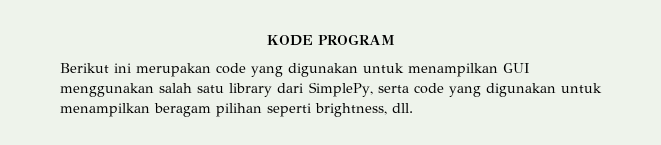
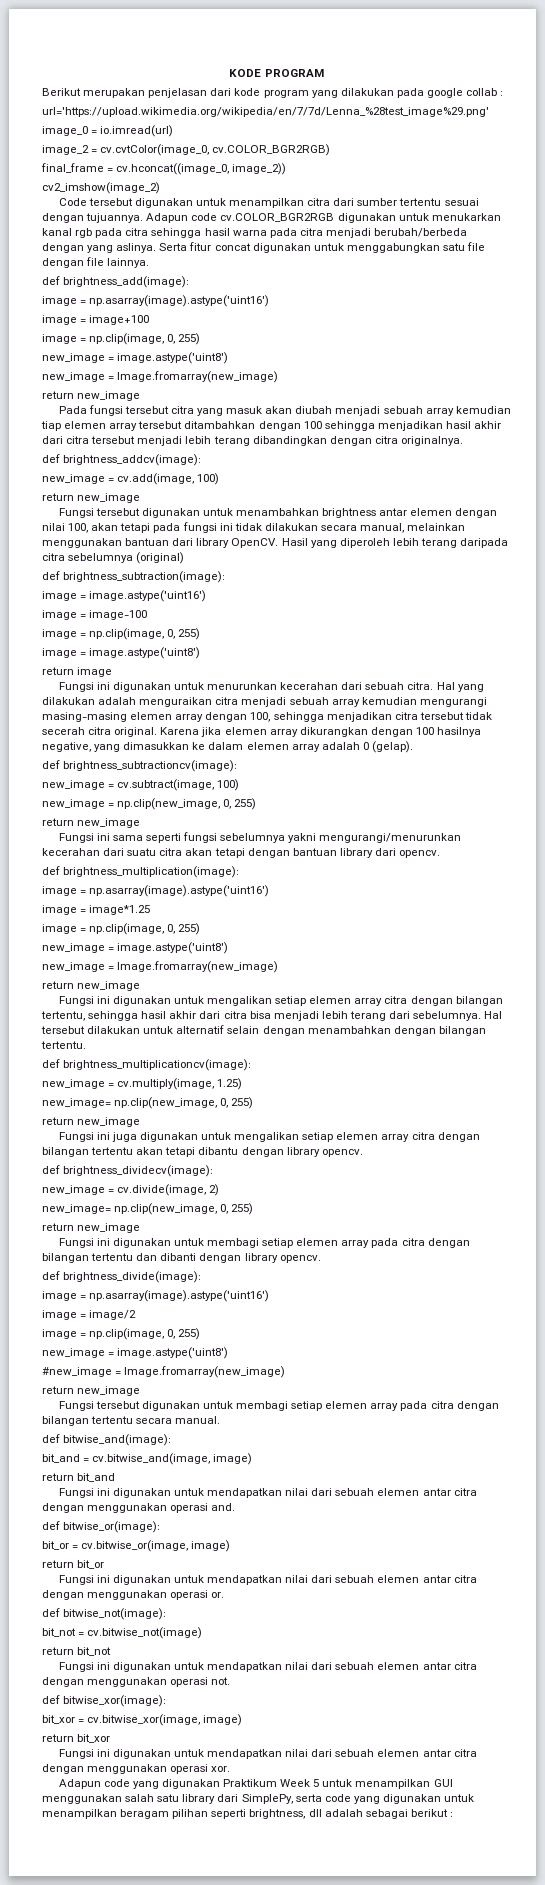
[114,63,358,77] ini merupakan code yang digunakan -> [83,88,504,98] [42,107,489,117] [42,125,174,137] [42,144,331,156] [41,163,287,175] [42,182,160,194] [58,198,479,208] [42,213,501,223] [42,228,468,238] [42,242,486,253] [42,257,150,268] [42,276,190,288] [42,295,270,307] [42,315,150,325] [42,333,201,345] [42,352,229,364] [42,371,279,383] [42,391,141,401] [58,405,511,416] [41,421,502,431] [42,436,463,446] [42,454,202,466] [42,473,220,485] [42,493,141,503] [58,508,498,518] [42,522,466,533] [42,538,509,548] [42,552,185,564] [42,571,226,583] [42,590,207,602] [42,610,148,620] [42,628,201,640] [42,647,201,659] [42,667,113,677] [58,682,484,692] [42,697,487,707] [42,712,492,722] [42,727,482,737] [42,741,413,753] [42,760,238,772] [42,779,240,791] [42,798,257,810] [42,818,141,828] [58,832,462,843] [42,848,441,858] [42,866,240,878] [42,885,270,897] [42,905,151,915] [42,923,201,935] [42,942,229,954] [42,961,279,973] [42,981,141,991] [58,996,503,1006] [41,1011,503,1021] [41,1025,486,1036] [41,1041,86,1049] [42,1059,252,1071] [42,1078,243,1090] [42,1097,254,1109] [42,1117,141,1127] [58,1132,480,1142] [42,1147,363,1157] [42,1165,214,1177] [42,1184,220,1196] [42,1203,254,1215] [42,1223,141,1233] [58,1238,470,1248] [42,1253,321,1263] [42,1271,202,1283] [42,1290,270,1302] [42,1310,137,1320] [42,1328,201,1340] [42,1347,229,1359] [42,1366,286,1378] [42,1386,141,1396] [58,1401,499,1411] [42,1416,221,1426] [42,1434,172,1446] [42,1453,253,1465] [42,1473,116,1482] [58,1488,477,1498] [42,1503,236,1513] [42,1521,161,1533] [42,1540,231,1552] [42,1560,105,1569] [58,1575,477,1585] [42,1590,225,1600] [42,1608,167,1620] [42,1627,203,1639] [42,1647,112,1656] [58,1662,477,1672] [42,1677,231,1687] [42,1695,167,1707] [42,1714,243,1726] [42,1734,111,1743] [58,1749,477,1759] [42,1764,231,1774] [58,1779,320,1789] merupakan penjelasan dari kode program yang dilakukan pada google collab : // url='https://upload.wikimedia.org/wikipedia/en/7/7d/Lenna_%28test_image%29.png' // image_0 = io.imread(url) // image_2 = cv.cvtColor(image_0, cv.COLOR_BGR2RGB) // final_frame = cv.hconcat((image_0, image_2)) // cv2_imshow(image_2) // Code tersebut digunakan untuk menampilkan citra dari sumber tertentu sesuai dengan tujuannya. Adapun code cv.COLOR_BGR2RGB digunakan untuk menukarkan kanal rgb pada citra sehingga hasil warna pada citra menjadi berubah/berbeda dengan yang aslinya. Serta fitur concat digunakan untuk menggabungkan satu file dengan file lainnya. // def brightness_add(image): // image = np.asarray(image).astype('uint16') // image = image+100 // image = np.clip(image, 0, 255) // new_image = image.astype('uint8') // new_image = Image.fromarray(new_image) // return new_image // Pada fungsi tersebut citra yang masuk akan diubah menjadi sebuah array kemudian tiap elemen array tersebut ditambahkan dengan 100 sehingga menjadikan hasil akhir dari citra tersebut menjadi lebih terang dibandingkan dengan citra originalnya. // def brightness_addcv(image): // new_image = cv.add(image, 100) // return new_image // Fungsi tersebut digunakan untuk menambahkan brightness antar elemen dengan nilai 100, akan tetapi pada fungsi ini tidak dilakukan secara manual, melainkan menggunakan bantuan dari library OpenCV. Hasil yang diperoleh lebih terang daripada citra sebelumnya (original) // def brightness_subtraction(image): // image = image.astype('uint16') // image = image-100 // image = np.clip(image, 0, 255) // image = image.astype('uint8') // return image // Fungsi ini digunakan untuk menurunkan kecerahan dari sebuah citra. Hal yang dilakukan adalah menguraikan citra menjadi sebuah array kemudian mengurangi masing-masing elemen array dengan 100, sehingga menjadikan citra tersebut tidak secerah citra original. Karena jika elemen array dikurangkan dengan 100 hasilnya negative, yang dimasukkan ke dalam elemen array adalah 0 (gelap). // def brightness_subtractioncv(image): // new_image = cv.subtract(image, 100) // new_image = np.clip(new_image, 0, 255) // return new_image // Fungsi ini sama seperti fungsi sebelumnya yakni mengurangi/menurunkan kecerahan dari suatu citra akan tetapi dengan bantuan library dari opencv. // def brightness_multiplication(image): // image = np.asarray(image).astype('uint16') // image = image*1.25 // image = np.clip(image, 0, 255) // new_image = image.astype('uint8') // new_image = Image.fromarray(new_image) // return new_image // Fungsi ini digunakan untuk mengalikan setiap elemen array citra dengan bilangan tertentu, sehingga hasil akhir dari citra bisa menjadi lebih terang dari sebelumnya. Hal tersebut dilakukan untuk alternatif selain dengan menambahkan dengan bilangan tertentu. // def brightness_multiplicationcv(image): // new_image = cv.multiply(image, 1.25) // new_image= np.clip(new_image, 0, 255) // return new_image // Fungsi ini juga digunakan untuk mengalikan setiap elemen array citra dengan bilangan tertentu akan tetapi dibantu dengan library opencv. // def brightness_dividecv(image): // new_image = cv.divide(image, 2) // new_image= np.clip(new_image, 0, 255) // return new_image // Fungsi ini digunakan untuk membagi setiap elemen array pada citra dengan bilangan tertentu dan dibanti dengan library opencv. // def brightness_divide(image): // image = np.asarray(image).astype('uint16') // image = image/2 // image = np.clip(image, 0, 255) // new_image = image.astype('uint8') // #new_image = Image.fromarray(new_image) // return new_image // Fungsi tersebut digunakan untuk membagi setiap elemen array pada citra dengan bilangan tertentu secara manual. // def bitwise_and(image): // bit_and = cv.bitwise_and(image, image) // return bit_and // Fungsi ini digunakan untuk mendapatkan nilai dari sebuah elemen antar citra dengan menggunakan operasi and. // def bitwise_or(image): // bit_or = cv.bitwise_or(image, image) // return bit_or // Fungsi ini digunakan untuk mendapatkan nilai dari sebuah elemen antar citra dengan menggunakan operasi or. // def bitwise_not(image): // bit_not = cv.bitwise_not(image) // return bit_not // Fungsi ini digunakan untuk mendapatkan nilai dari sebuah elemen antar citra dengan menggunakan operasi not. // def bitwise_xor(image): // bit_xor = cv.bitwise_xor(image, image) // return bit_xor // Fungsi ini digunakan untuk mendapatkan nilai dari sebuah elemen antar citra dengan menggunakan operasi xor. // Adapun code yang digunakan Praktikum Week 5
[392,103,413,113] dll. -> [308,1809,453,1819] dll adalah sebagai berikut :

